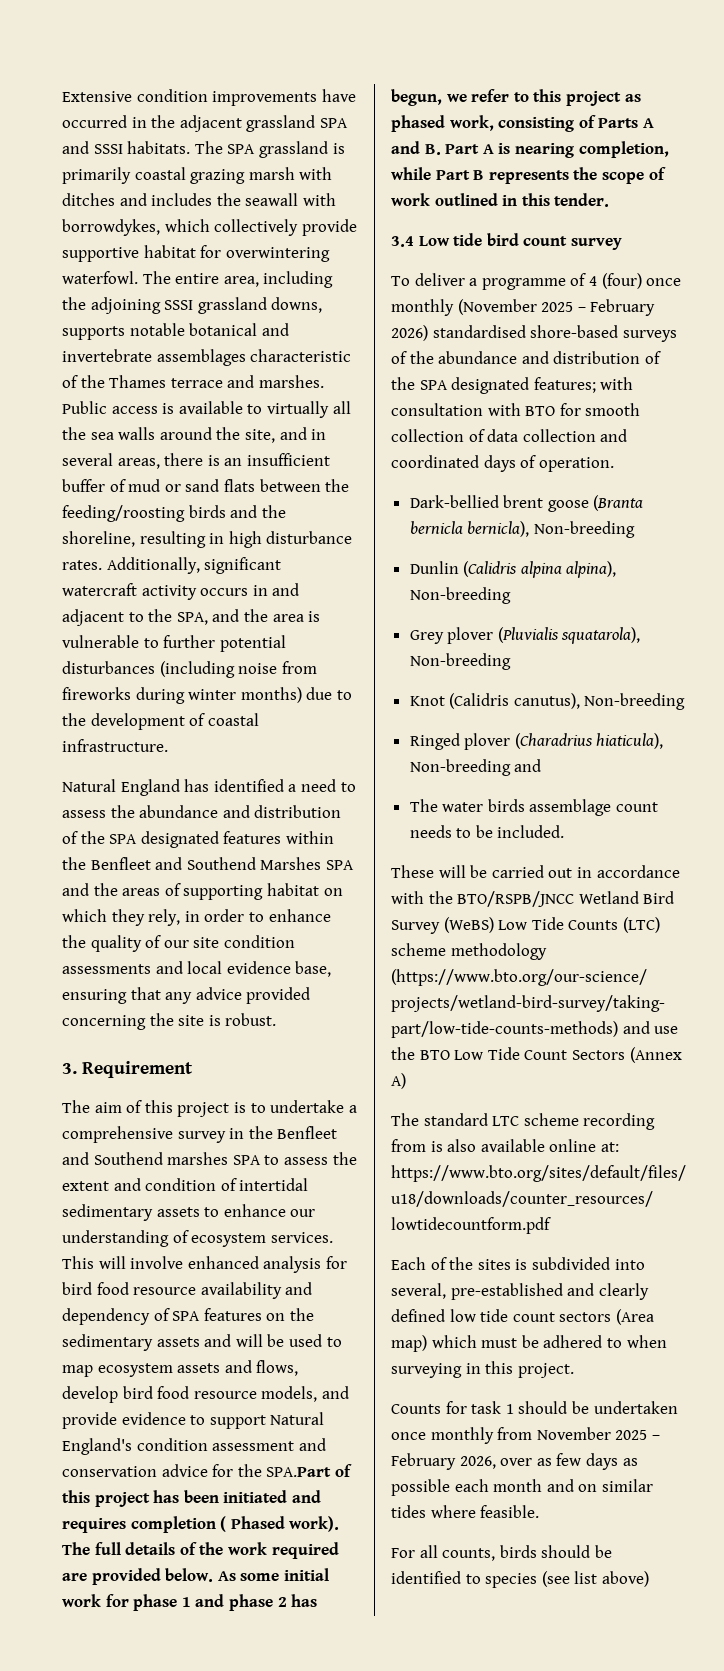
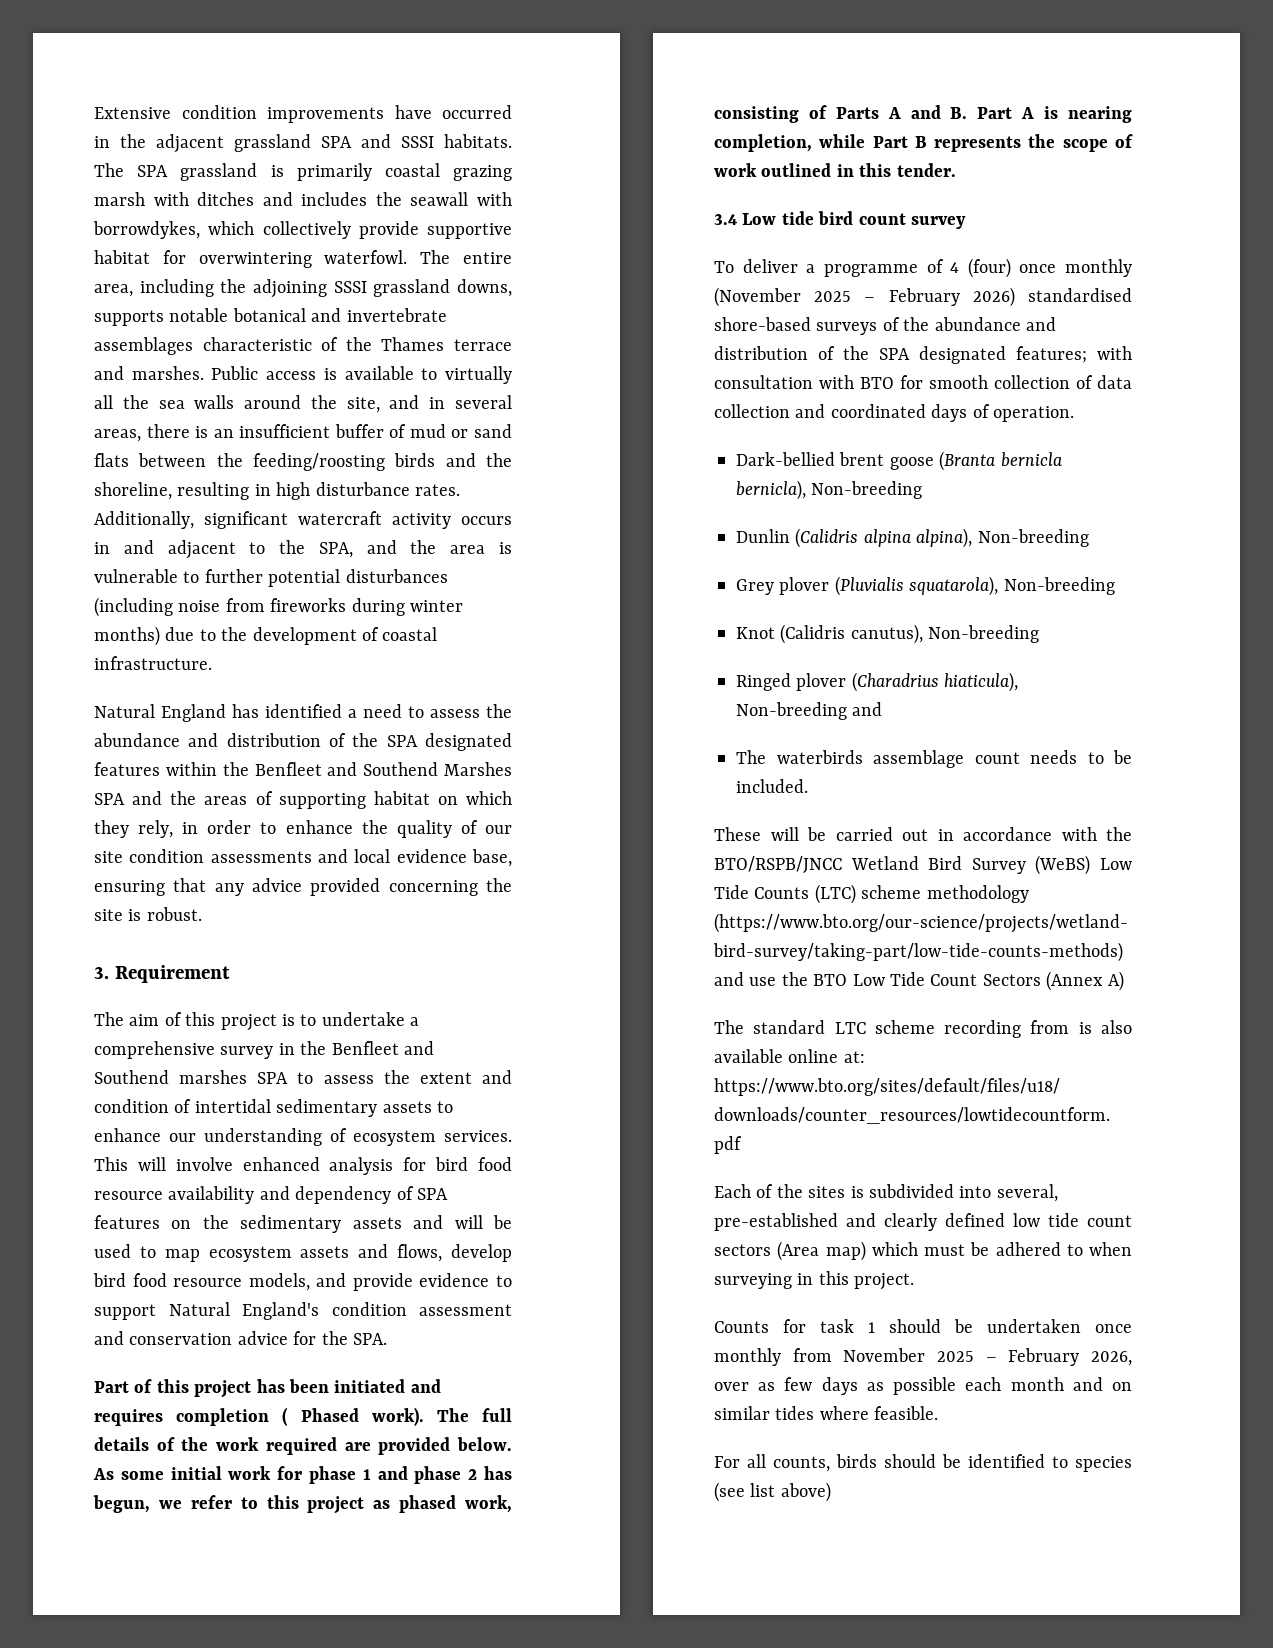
[266,1467,332,1477] SPA.Part -> [353,1333,387,1345] [94,1381,129,1393] SPA. // Part
[442,799,525,812] water birds -> [776,750,863,764] waterbirds

